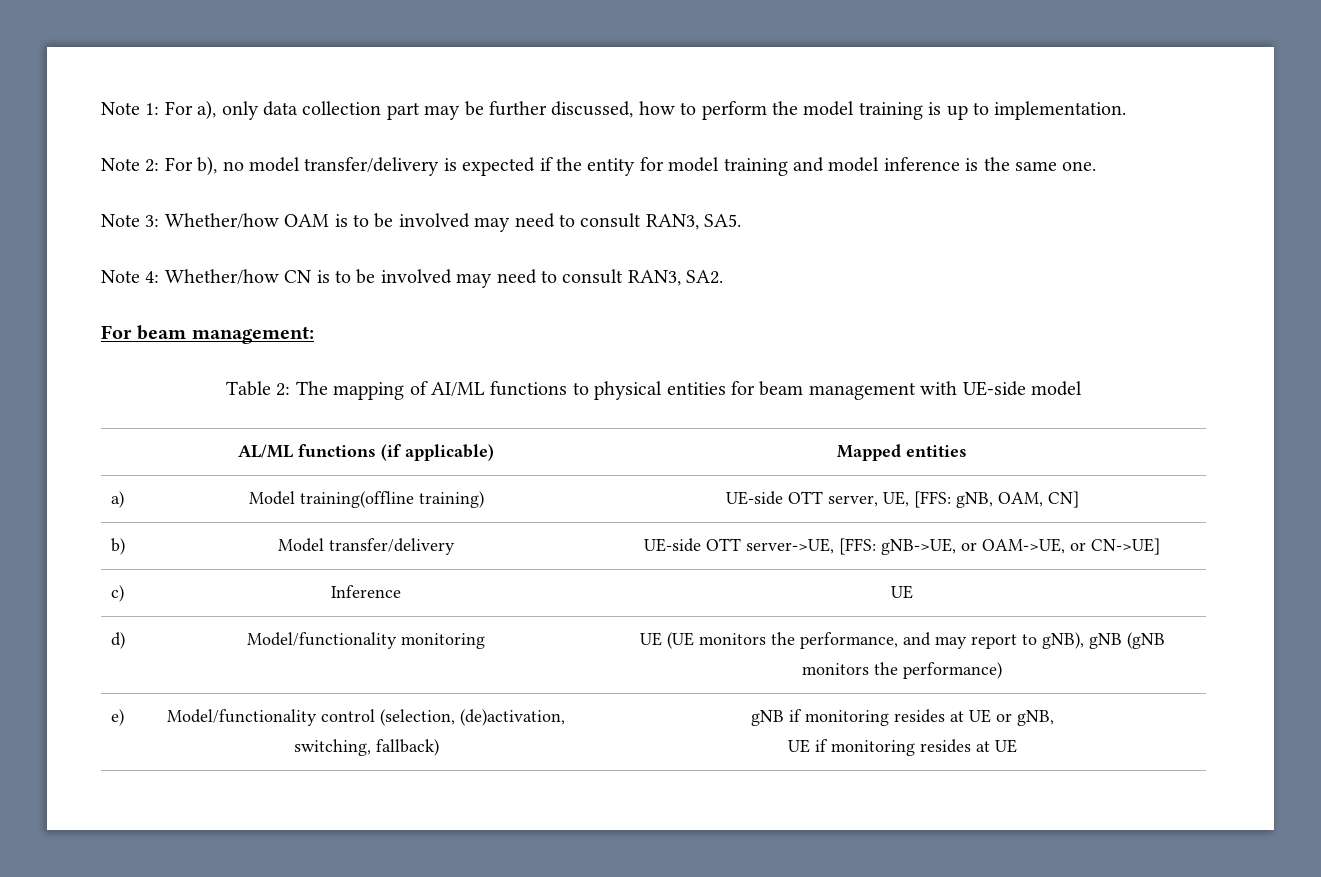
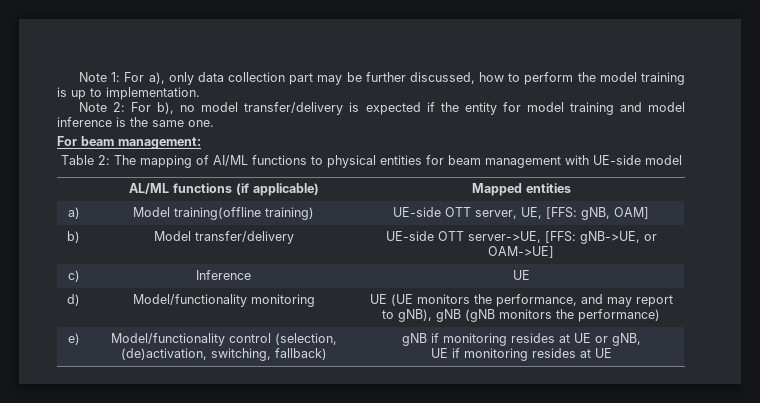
[101,213,742,232] [101,269,724,288] // Note 3: Whether/how OAM is to be involved may need to consult RAN3, SA5. // Note 4: Whether/how CN is to be involved may need to consult RAN3, SA2. -> (214, 123) none
[997,491,1079,508] OAM, CN] -> [614,207,649,219] OAM]
[982,538,1160,555] OAM->UE, or CN->UE] -> [487,246,554,258] OAM->UE]

